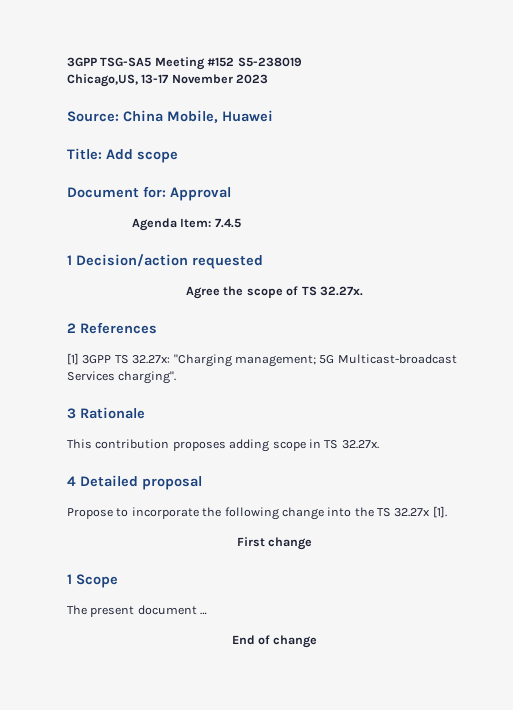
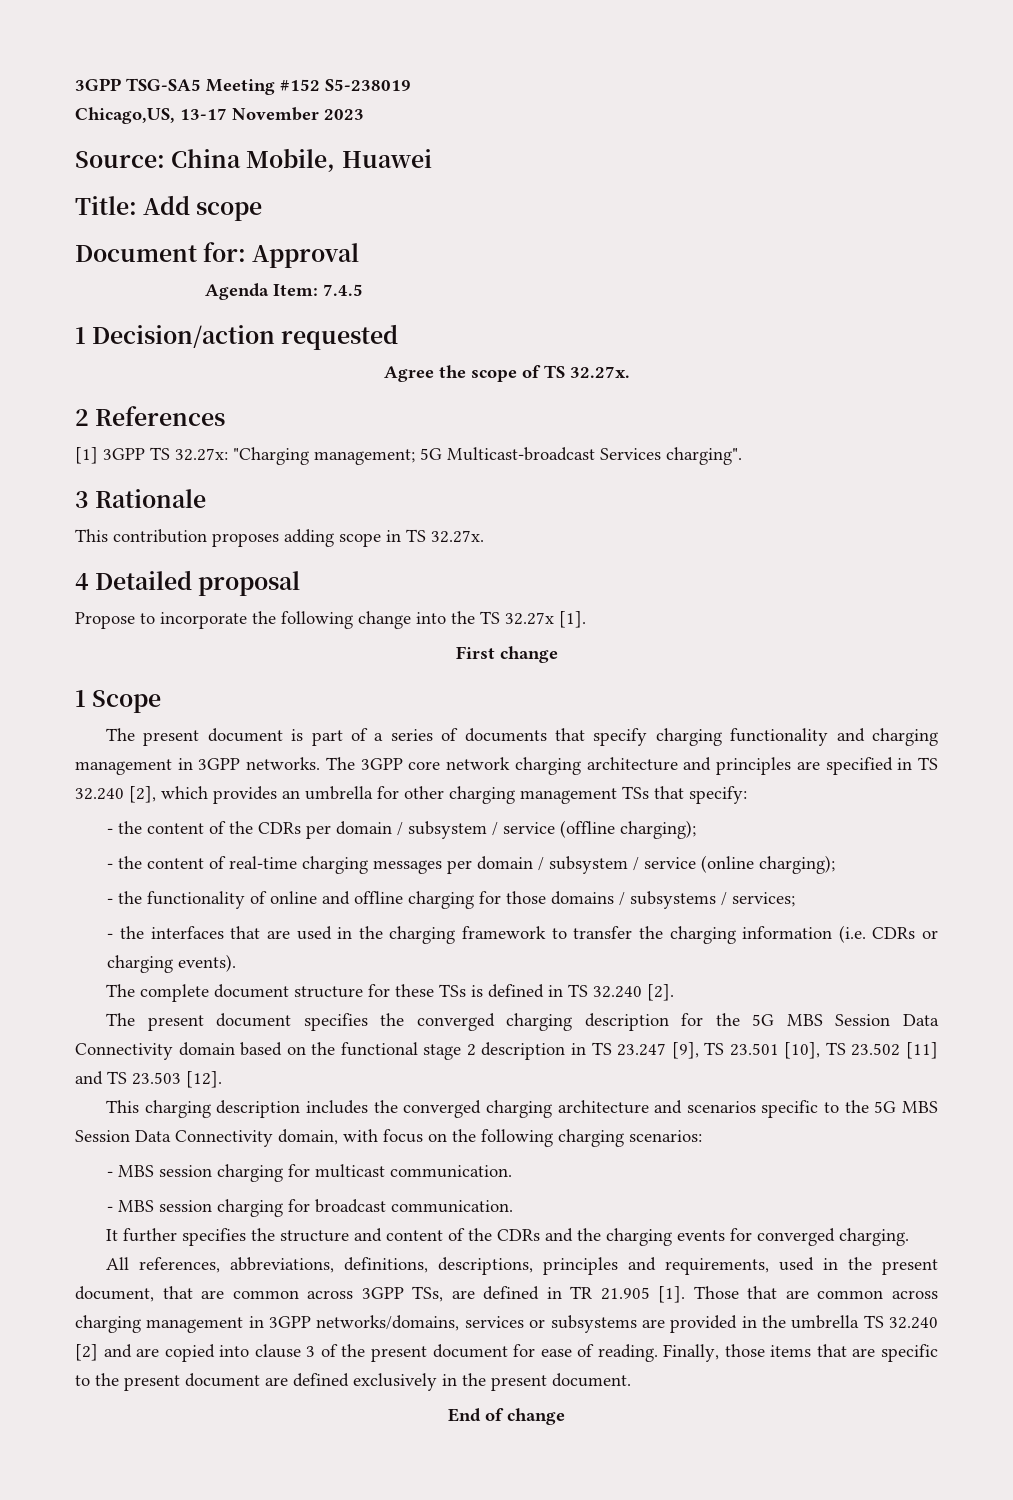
[200,612,208,615] … -> [291,728,938,746] [75,757,939,775] [75,786,747,804] [107,820,697,839] [107,855,836,874] [107,891,796,909] [107,925,938,944] [107,954,237,973] [105,984,674,1002] [105,1013,940,1031] [75,1042,938,1060] [75,1071,222,1088] [105,1100,938,1118] [75,1129,702,1147] [107,1164,513,1182] [107,1199,514,1217] [105,1228,909,1246] [105,1257,939,1275] [75,1286,938,1303] [75,1315,939,1333] [75,1344,938,1362] [75,1373,631,1391] is part of a series of documents that specify charging functionality and charging management in 3GPP networks. The 3GPP core network charging architecture and principles are specified in TS 32.240 [2], which provides an umbrella for other charging management TSs that specify: // - the content of the CDRs per domain / subsystem / service (offline charging); // - the content of real-time charging messages per domain / subsystem / service (online charging); // - the functionality of online and offline charging for those domains / subsystems / services; // - the interfaces that are used in the charging framework to transfer the charging information (i.e. CDRs or charging events). // The complete document structure for these TSs is defined in TS 32.240 [2]. // The present document specifies the converged charging description for the 5G MBS Session Data Connectivity domain based on the functional stage 2 description in TS 23.247 [9], TS 23.501 [10], TS 23.502 [11] and TS 23.503 [12]. // This charging description includes the converged charging architecture and scenarios specific to the 5G MBS Session Data Connectivity domain, with focus on the following charging scenarios: // - MBS session charging for multicast communication. // - MBS session charging for broadcast communication. // It further specifies the structure and content of the CDRs and the charging events for converged charging. // All references, abbreviations, definitions, descriptions, principles and requirements, used in the present document, that are common across 3GPP TSs, are defined in TR 21.905 [1]. Those that are common across charging management in 3GPP networks/domains, services or subsystems are provided in the umbrella TS 32.240 [2] and are copied into clause 3 of the present document for ease of reading. Finally, those items that are specific to the present document are defined exclusively in the present document.

